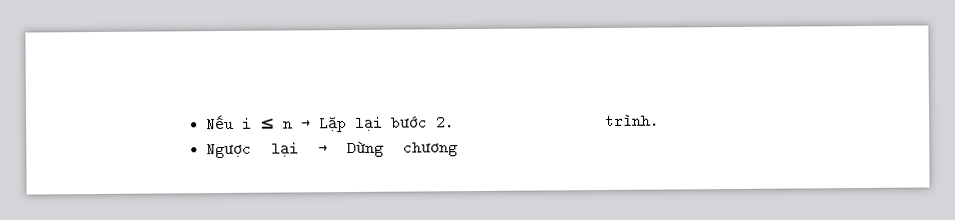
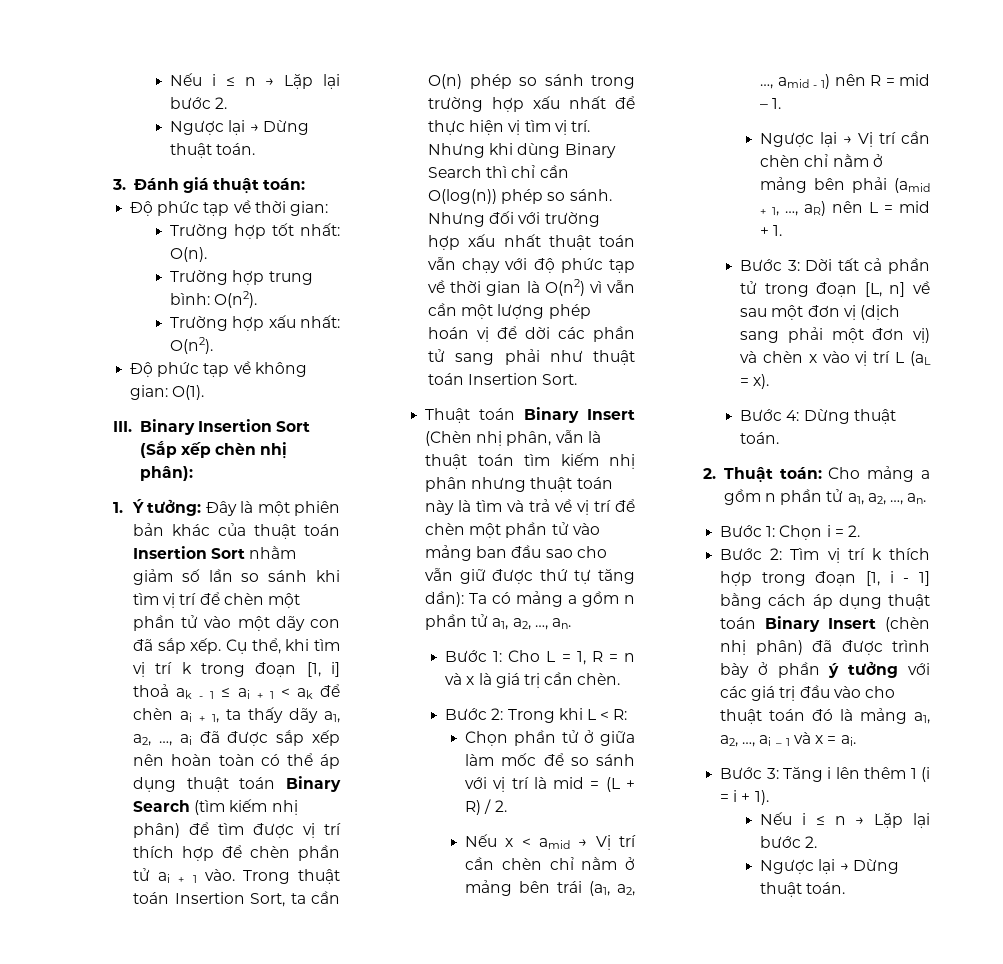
[403,140,458,157] [604,113,660,129] chương trình. -> [170,143,256,158] [112,177,306,194] [130,200,329,216] [170,223,340,239] [170,247,208,262] [170,270,313,285] [170,291,258,308] [170,315,340,331] [170,337,214,354] [130,361,307,377] [130,385,205,400] [113,419,311,435] [139,441,288,459] [139,466,193,481] [113,499,340,516] [133,523,340,539] [133,546,297,559] [133,569,340,585] [133,592,301,608] [133,615,340,631] [133,638,340,654] [133,662,340,677] [133,684,341,699] [133,707,340,723] [133,730,340,746] [133,753,341,769] [133,776,341,792] [133,799,298,815] [133,822,341,838] [133,845,340,861] [133,868,340,884] [133,891,340,907] [428,74,635,89] [428,96,635,112] [428,120,591,135] [428,143,616,158] [428,165,569,178] [428,189,612,204] [428,211,600,227] [428,234,635,250] [428,257,635,273] [428,279,635,296] [428,303,591,319] [428,326,635,342] [428,349,635,365] [428,373,578,385] [425,407,635,423] [425,430,601,446] [425,453,635,469] [425,477,613,492] [425,499,635,515] [425,522,600,538] [425,545,607,561] [425,568,635,584] [425,591,635,607] [425,614,572,630] [445,650,635,665] [445,672,621,688] [445,708,628,723] [465,730,635,746] [465,753,635,766] [465,777,635,792] [465,799,507,815] [465,834,636,850] [465,857,635,870] [465,880,635,896] [760,74,930,89] [760,98,782,109] [760,131,930,147] [760,154,883,167] [760,177,930,193] [760,201,930,216] [760,225,783,236] [740,258,930,274] [740,281,930,297] [740,305,900,320] [740,327,930,343] [740,351,931,366] [740,374,770,389] [740,409,896,424] [740,432,780,444] [703,466,930,483] [723,489,927,505] [720,525,861,540] [720,548,930,563] [720,571,930,586] [720,593,930,609] [720,616,930,632] [720,640,930,655] [720,661,930,678] [720,685,896,701] [720,708,930,724] [720,732,856,747] [720,767,930,782] [720,790,769,805] [760,812,930,828] [760,836,818,848] [760,859,899,874] [760,882,846,897] thuật toán. // 3. Đánh giá thuật toán: // Độ phức tạp về thời gian: // Trường hợp tốt nhất: O(n). // Trường hợp trung bình: O(n2). // Trường hợp xấu nhất: O(n2). // Độ phức tạp về không gian: O(1). // III. Binary Insertion Sort (Sắp xếp chèn nhị phân): // 1. Ý tưởng: Đây là một phiên bản khác của thuật toán Insertion Sort nhằm giảm số lần so sánh khi tìm vị trí để chèn một phần tử vào một dãy con đã sắp xếp. Cụ thể, khi tìm vị trí k trong đoạn [1, i] thoả ak - 1 ≤ ai + 1 < ak để chèn ai + 1, ta thấy dãy a1, a2, …, ai đã được sắp xếp nên hoàn toàn có thể áp dụng thuật toán Binary Search (tìm kiếm nhị phân) để tìm được vị trí thích hợp để chèn phần tử ai + 1 vào. Trong thuật toán Insertion Sort, ta cần O(n) phép so sánh trong trường hợp xấu nhất để thực hiện vị tìm vị trí. Nhưng khi dùng Binary Search thì chỉ cần O(log(n)) phép so sánh. Nhưng đối với trường hợp xấu nhất thuật toán vẫn chạy với độ phức tạp về thời gian là O(n2) vì vẫn cần một lượng phép hoán vị để dời các phần tử sang phải như thuật toán Insertion Sort. // Thuật toán Binary Insert (Chèn nhị phân, vẫn là thuật toán tìm kiếm nhị phân nhưng thuật toán này là tìm và trả về vị trí để chèn một phần tử vào mảng ban đầu sao cho vẫn giữ được thứ tự tăng dần): Ta có mảng a gồm n phần tử a1, a2, …, an. // Bước 1: Cho L = 1, R = n và x là giá trị cần chèn. // Bước 2: Trong khi L < R: // Chọn phần tử ở giữa làm mốc để so sánh với vị trí là mid = (L + R) / 2. // Nếu x < amid → Vị trí cần chèn chỉ nằm ở mảng bên trái (a1, a2, …, amid - 1) nên R = mid – 1. // Ngược lại → Vị trí cần chèn chỉ nằm ở mảng bên phải (amid + 1, …, aR) nên L = mid + 1. // Bước 3: Dời tất cả phần tử trong đoạn [L, n] về sau một đơn vị (dịch sang phải một đơn vị) và chèn x vào vị trí L (aL = x). // Bước 4: Dừng thuật toán. // 2. Thuật toán: Cho mảng a gồm n phần tử a1, a2, …, an. // Bước 1: Chọn i = 2. // Bước 2: Tìm vị trí k thích hợp trong đoạn [1, i - 1] bằng cách áp dụng thuật toán Binary Insert (chèn nhị phân) đã được trình bày ở phần ý tưởng với các giá trị đầu vào cho thuật toán đó là mảng a1, a2, …, ai – 1 và x = ai. // Bước 3: Tăng i lên thêm 1 (i = i + 1). // Nếu i ≤ n → Lặp lại bước 2. // Ngược lại → Dừng thuật toán.

